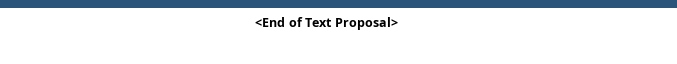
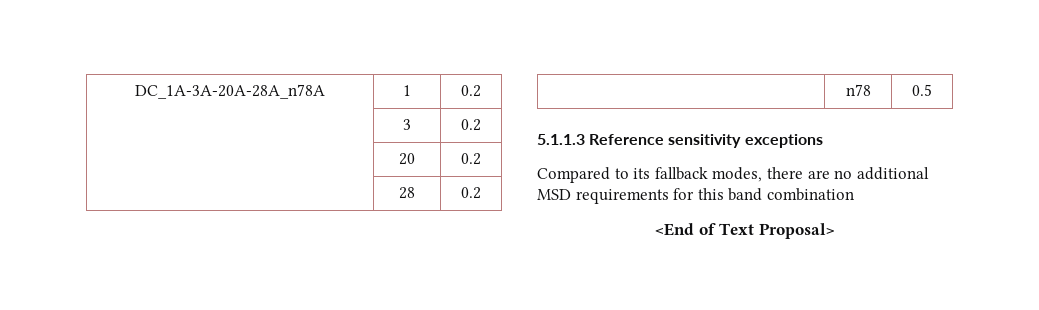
(255, 22) none -> [135,84,325,99] [403,85,411,96] [461,85,481,97] [403,119,411,130] [461,119,481,131] [399,153,415,165] [461,153,481,165] [399,187,415,199] [461,187,481,199] [845,84,871,96] [912,84,932,96] [537,134,823,148] [537,167,929,183] [537,188,854,204] DC_1A-3A-20A-28A_n78A | 1 | 0.2 // | 3 | 0.2 // | 20 | 0.2 // | 28 | 0.2 // | n78 | 0.5 // 5.1.1.3 Reference sensitivity exceptions // Compared to its fallback modes, there are no additional MSD requirements for this band combination //

